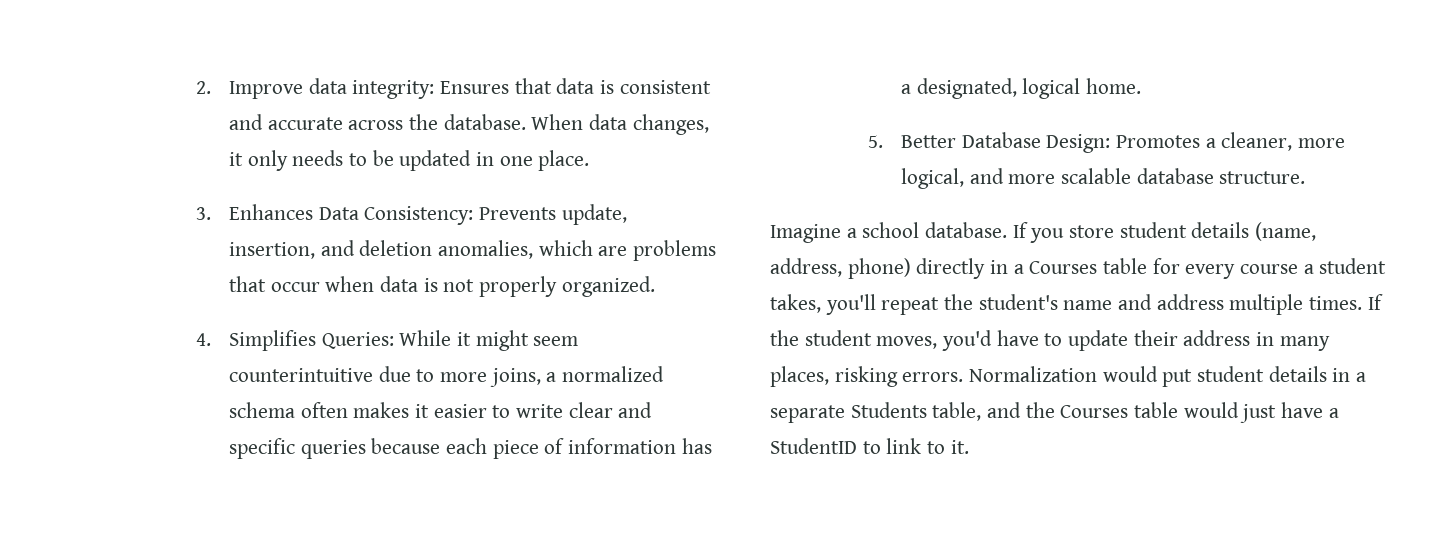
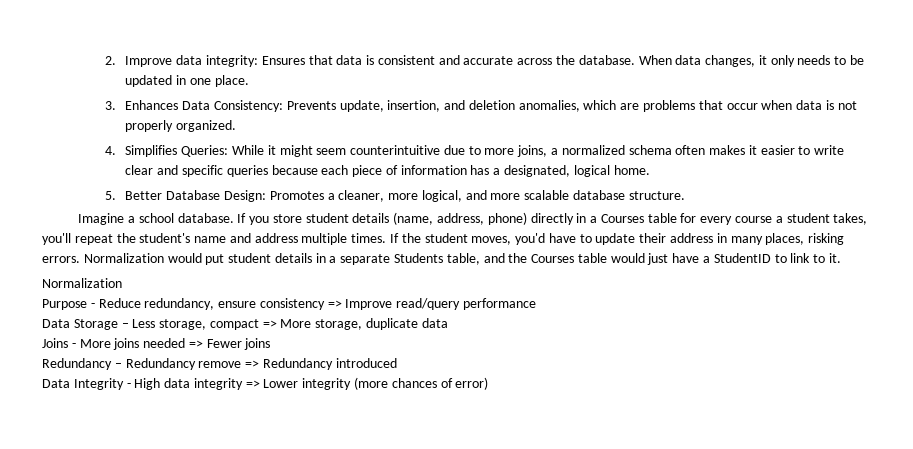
(969, 447) none -> [42,278,122,288] [42,298,537,310] [42,318,448,330] [42,338,271,350] [42,358,397,370] [42,377,489,390] // Normalization // Purpose - Reduce redundancy, ensure consistency => Improve read/query performance // Data Storage – Less storage, compact => More storage, duplicate data // Joins - More joins needed => Fewer joins // Redundancy – Redundancy remove => Redundancy introduced // Data Integrity - High data integrity => Lower integrity (more chances of error)

